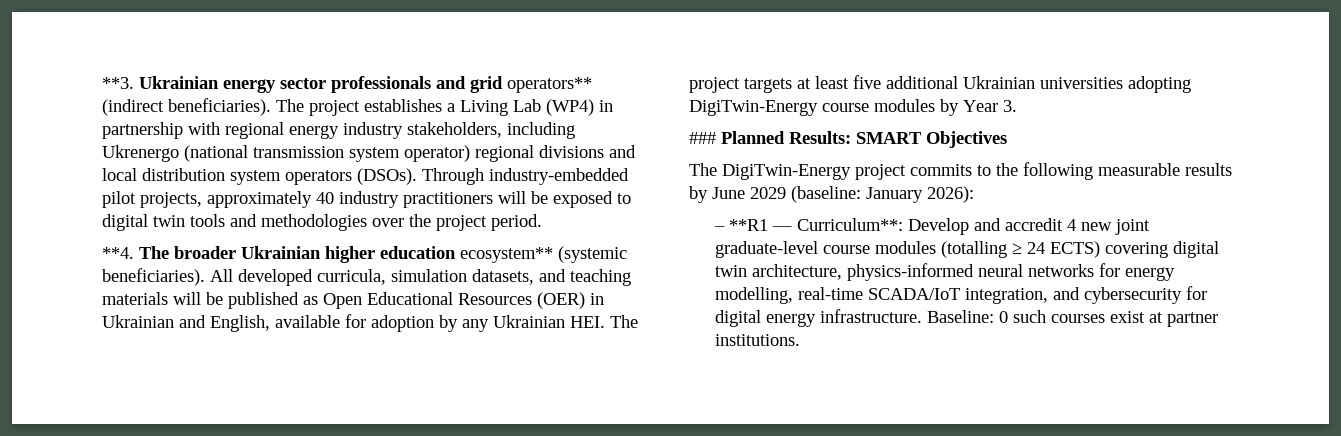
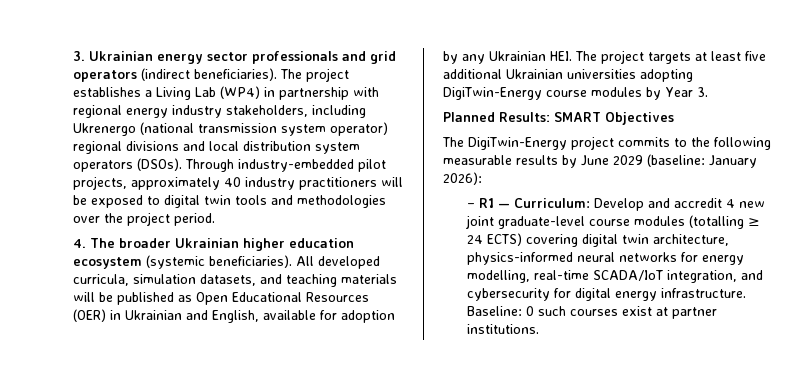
[102,77,134,89] **3. -> [73,51,85,61] 3.
[507,77,592,93] operators** -> [73,70,137,82] operators
[102,247,134,259] **4. -> [73,239,86,248] 4.
[460,247,553,263] ecosystem** -> [73,257,142,269] ecosystem
[689,132,716,144] ### -> (708, 92) none
[728,218,903,231] **R1 — Curriculum**: -> [478,198,590,208] R1 — Curriculum:

